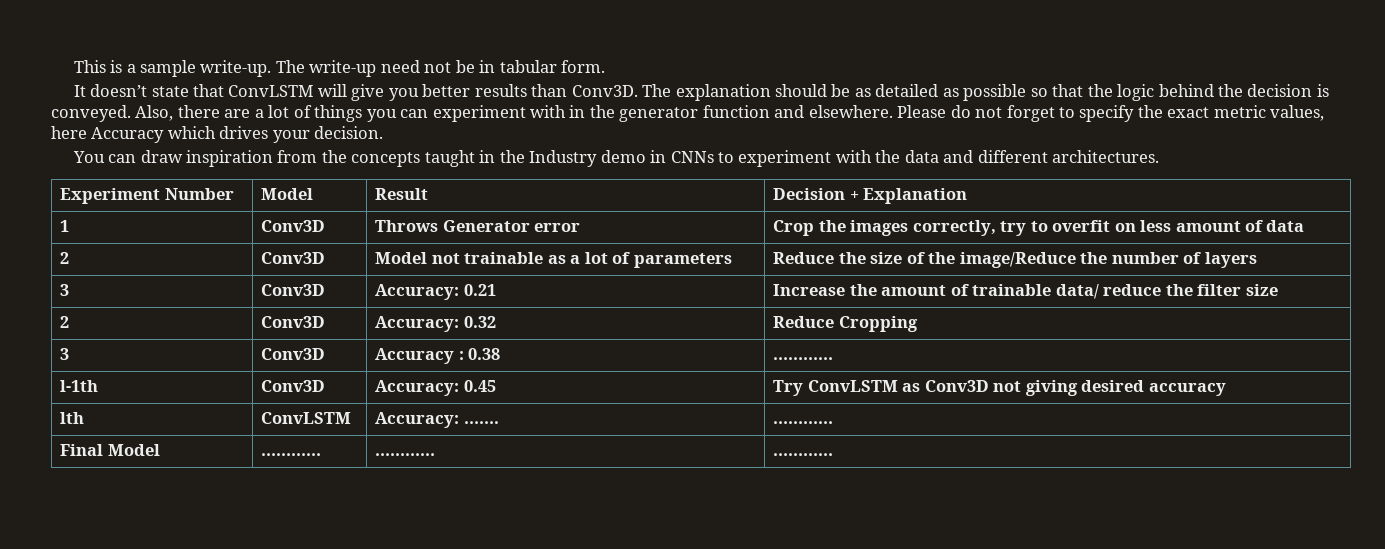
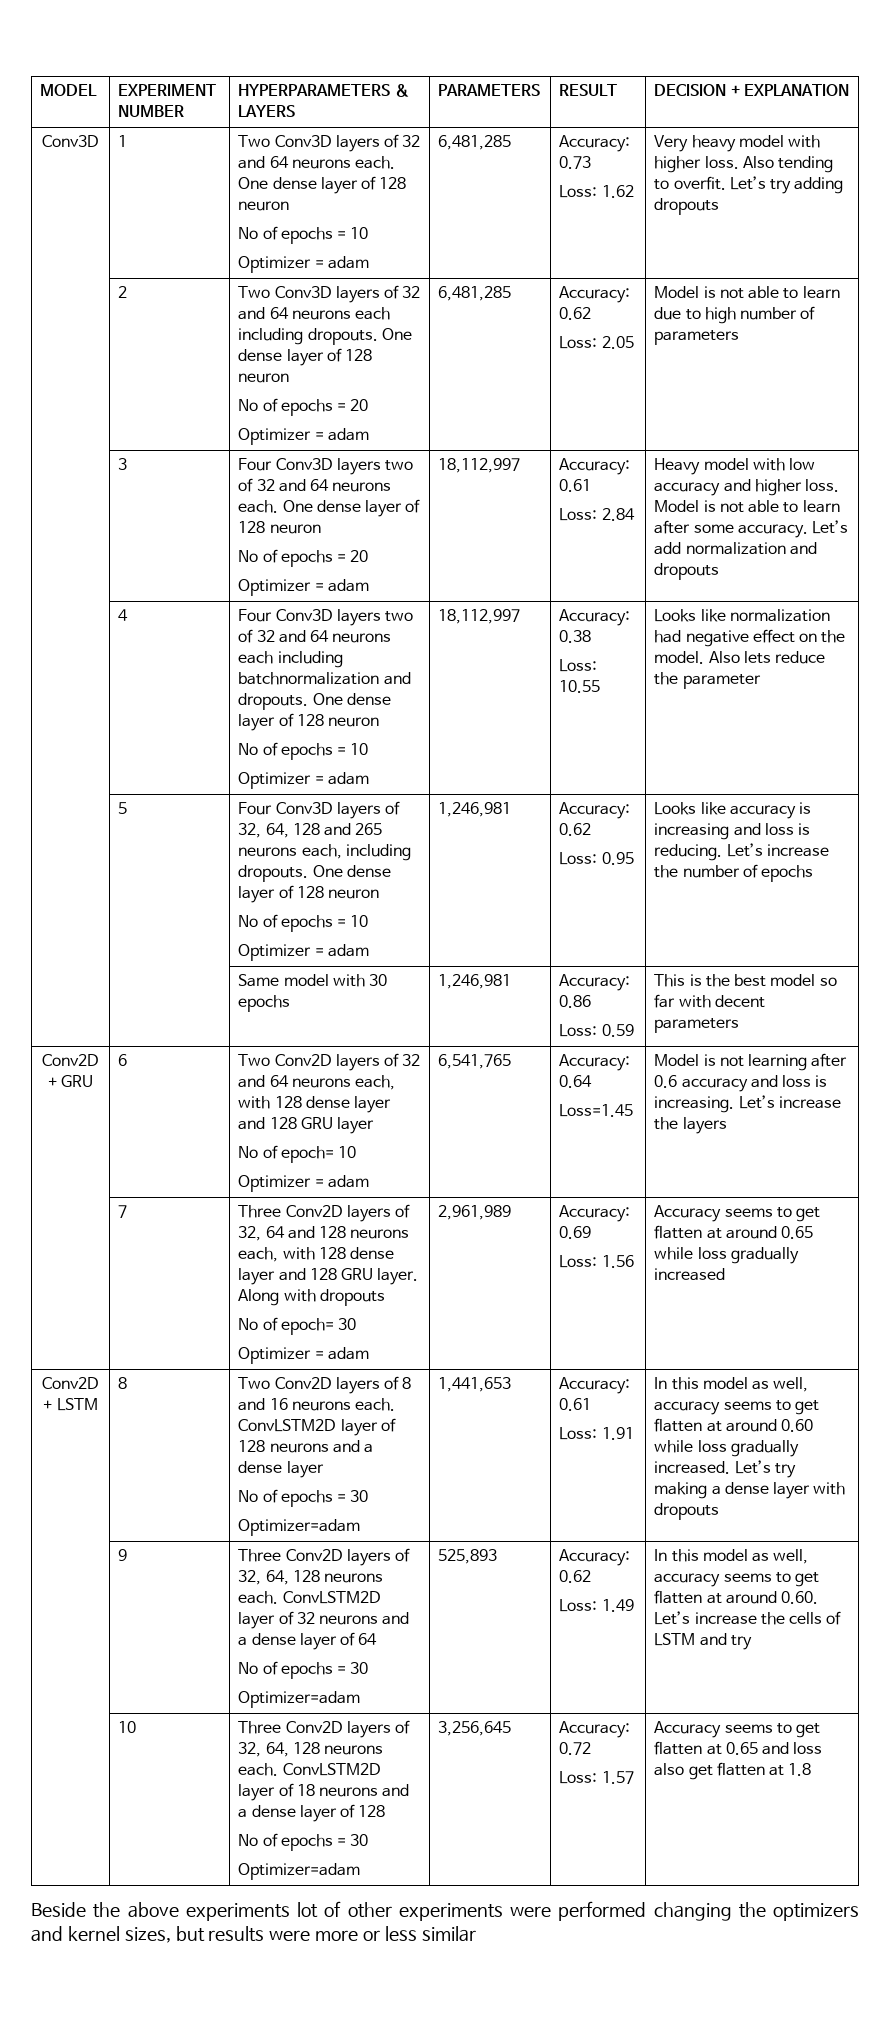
[73,60,606,77] [73,84,1329,101] [51,105,1325,122] [51,126,384,143] [72,150,1160,167] [60,188,234,204] [261,188,314,200] [375,188,429,200] [773,188,968,204] [60,220,70,232] [261,220,326,232] [375,220,581,232] [773,220,1305,236] [60,252,70,264] [261,252,326,264] [375,252,732,268] [773,252,1257,268] [60,284,70,296] [261,284,326,296] [375,284,496,300] [773,284,1278,299] [60,316,70,328] [261,316,326,328] [375,316,496,332] [773,316,918,332] [60,348,70,360] [261,348,326,360] [375,348,501,364] [773,357,834,360] [60,380,99,392] [261,380,326,392] [375,380,496,396] [773,380,1226,396] [60,412,85,424] [261,412,352,424] [375,412,499,428] [773,421,834,424] [60,444,160,456] [261,453,322,456] [375,453,436,456] [773,453,834,456] This is a sample write-up. The write-up need not be in tabular form. // It doesn’t state that ConvLSTM will give you better results than Conv3D. The explanation should be as detailed as possible so that the logic behind the decision is conveyed. Also, there are a lot of things you can experiment with in the generator function and elsewhere. Please do not forget to specify the exact metric values, here Accuracy which drives your decision. // You can draw inspiration from the concepts taught in the Industry demo in CNNs to experiment with the data and different architectures. // Experiment Number | Model | Result | Decision + Explanation // 1 | Conv3D | Throws Generator error | Crop the images correctly, try to overfit on less amount of data // 2 | Conv3D | Model not trainable as a lot of parameters | Reduce the size of the image/Reduce the number of layers // 3 | Conv3D | Accuracy: 0.21 | Increase the amount of trainable data/ reduce the filter size // 2 | Conv3D | Accuracy: 0.32 | Reduce Cropping // 3 | Conv3D | Accuracy : 0.38 | ………… // l-1th | Conv3D | Accuracy: 0.45 | Try ConvLSTM as Conv3D not giving desired accuracy // lth | ConvLSTM | Accuracy: ……. | ………… // Final Model | ………… | ………… | ………… -> [40,84,98,96] [118,84,217,96] [118,105,185,117] [238,84,409,97] [238,105,296,117] [438,84,541,96] [559,84,618,96] [654,84,849,96] [42,135,99,147] [118,135,128,147] [238,134,421,152] [238,156,396,169] [238,176,407,194] [238,201,290,211] [238,226,369,244] [238,256,369,273] [438,135,512,150] [559,135,631,152] [559,156,592,169] [559,185,634,198] [654,135,821,152] [654,156,834,173] [654,176,844,194] [654,198,720,215] [118,286,128,298] [238,285,421,303] [238,307,391,320] [238,328,412,345] [238,348,373,366] [238,373,290,383] [238,398,369,416] [238,428,369,445] [438,286,512,301] [559,286,631,303] [559,307,592,320] [559,336,634,349] [654,286,840,299] [654,306,816,324] [654,330,740,345] [118,458,128,470] [238,458,414,475] [238,478,392,492] [238,499,421,517] [238,521,321,534] [238,549,369,567] [238,579,369,596] [438,458,521,473] [559,458,631,475] [559,479,592,492] [559,508,635,521] [654,458,816,475] [654,479,840,496] [654,500,840,513] [654,520,849,538] [654,542,817,555] [654,563,720,580] [118,609,129,621] [238,609,414,626] [238,629,392,643] [238,651,343,668] [238,672,411,685] [238,693,391,710] [238,713,380,731] [238,742,369,760] [238,772,369,789] [438,609,521,624] [559,609,631,626] [559,630,592,643] [559,659,598,672] [559,680,601,693] [654,609,830,622] [654,629,846,647] [654,651,826,664] [654,672,761,689] [118,802,128,814] [238,801,401,819] [238,823,383,838] [238,844,411,861] [238,865,391,882] [238,885,380,903] [238,914,369,932] [238,944,369,961] [438,802,512,817] [559,802,631,819] [559,823,592,836] [559,852,634,865] [654,802,812,819] [654,823,811,840] [654,843,829,861] [654,864,814,882] [238,974,388,987] [238,995,291,1012] [438,974,512,989] [559,974,631,991] [559,995,592,1008] [559,1024,634,1037] [654,974,837,987] [654,994,765,1008] [654,1018,740,1033] [42,1054,99,1066] [47,1075,94,1087] [118,1054,128,1066] [238,1053,421,1071] [238,1075,396,1090] [238,1096,392,1113] [238,1117,375,1134] [238,1145,357,1163] [238,1175,369,1192] [438,1054,512,1069] [559,1054,631,1071] [559,1075,593,1088] [559,1104,634,1117] [654,1053,848,1071] [654,1075,828,1092] [654,1095,841,1113] [654,1117,727,1134] [118,1205,128,1218] [238,1204,411,1222] [238,1226,410,1241] [238,1247,395,1262] [238,1268,419,1285] [238,1289,385,1306] [238,1317,357,1335] [238,1347,369,1364] [438,1205,512,1220] [559,1205,631,1222] [559,1226,592,1239] [559,1255,634,1268] [654,1205,821,1222] [654,1225,814,1239] [654,1247,799,1264] [654,1268,726,1281] [42,1377,99,1389] [43,1398,98,1411] [118,1377,128,1389] [238,1376,412,1394] [238,1398,396,1411] [238,1418,396,1436] [238,1440,374,1453] [238,1461,324,1478] [238,1489,369,1507] [238,1519,361,1536] [438,1377,512,1392] [559,1377,631,1394] [559,1398,592,1411] [559,1427,634,1440] [654,1377,809,1392] [654,1400,820,1415] [654,1418,814,1432] [654,1440,799,1457] [654,1460,796,1478] [654,1482,846,1499] [654,1503,720,1520] [118,1549,128,1561] [238,1548,411,1566] [238,1570,384,1585] [238,1591,381,1604] [238,1611,410,1629] [238,1632,378,1650] [238,1661,369,1679] [238,1691,361,1708] [438,1549,498,1564] [559,1549,631,1566] [559,1570,592,1583] [559,1599,634,1612] [654,1549,809,1564] [654,1572,820,1587] [654,1590,819,1604] [654,1611,842,1625] [654,1633,752,1650] [118,1721,137,1733] [238,1720,411,1738] [238,1742,384,1757] [238,1763,381,1776] [238,1783,410,1801] [238,1804,386,1822] [238,1833,369,1851] [238,1863,361,1880] [438,1721,512,1736] [559,1721,631,1738] [559,1742,592,1755] [559,1771,634,1784] [654,1721,821,1738] [654,1741,823,1755] [654,1762,812,1780] [31,1901,859,1921] [31,1926,476,1943] MODEL | EXPERIMENT NUMBER | HYPERPARAMETERS & LAYERS | PARAMETERS | RESULT | DECISION + EXPLANATION // Conv3D | 1 | Two Conv3D layers of 32 and 64 neurons each. One dense layer of 128 neuron // No of epochs = 10 // Optimizer = adam | 6,481,285 | Accuracy: 0.73 // Loss: 1.62 | Very heavy model with higher loss. Also tending to overfit. Let’s try adding dropouts // | 2 | Two Conv3D layers of 32 and 64 neurons each including dropouts. One dense layer of 128 neuron // No of epochs = 20 // Optimizer = adam | 6,481,285 | Accuracy: 0.62 // Loss: 2.05 | Model is not able to learn due to high number of parameters // | 3 | Four Conv3D layers two of 32 and 64 neurons each. One dense layer of 128 neuron // No of epochs = 20 // Optimizer = adam | 18,112,997 | Accuracy: 0.61 // Loss: 2.84 | Heavy model with low accuracy and higher loss. Model is not able to learn after some accuracy. Let’s add normalization and dropouts // | 4 | Four Conv3D layers two of 32 and 64 neurons each including batchnormalization and dropouts. One dense layer of 128 neuron // No of epochs = 10 // Optimizer = adam | 18,112,997 | Accuracy: 0.38 // Loss: 10.55 | Looks like normalization had negative effect on the model. Also lets reduce the parameter // | 5 | Four Conv3D layers of 32, 64, 128 and 265 neurons each, including dropouts. One dense layer of 128 neuron // No of epochs = 10 // Optimizer = adam | 1,246,981 | Accuracy: 0.62 // Loss: 0.95 | Looks like accuracy is increasing and loss is reducing. Let’s increase the number of epochs // | | Same model with 30 epochs | 1,246,981 | Accuracy: 0.86 // Loss: 0.59 | This is the best model so far with decent parameters // Conv2D + GRU | 6 | Two Conv2D layers of 32 and 64 neurons each, with 128 dense layer and 128 GRU layer // No of epoch= 10 // Optimizer = adam | 6,541,765 | Accuracy: 0.64 // Loss=1.45 | Model is not learning after 0.6 accuracy and loss is increasing. Let’s increase the layers // | 7 | Three Conv2D layers of 32, 64 and 128 neurons each, with 128 dense layer and 128 GRU layer. Along with dropouts // No of epoch= 30 // Optimizer = adam | 2,961,989 | Accuracy: 0.69 // Loss: 1.56 | Accuracy seems to get flatten at around 0.65 while loss gradually increased // Conv2D + LSTM | 8 | Two Conv2D layers of 8 and 16 neurons each. ConvLSTM2D layer of 128 neurons and a dense layer // No of epochs = 30 // Optimizer=adam | 1,441,653 | Accuracy: 0.61 // Loss: 1.91 | In this model as well, accuracy seems to get flatten at around 0.60 while loss gradually increased. Let’s try making a dense layer with dropouts // | 9 | Three Conv2D layers of 32, 64, 128 neurons each. ConvLSTM2D layer of 32 neurons and a dense layer of 64 // No of epochs = 30 // Optimizer=adam | 525,893 | Accuracy: 0.62 // Loss: 1.49 | In this model as well, accuracy seems to get flatten at around 0.60. Let’s increase the cells of LSTM and try // | 10 | Three Conv2D layers of 32, 64, 128 neurons each. ConvLSTM2D layer of 18 neurons and a dense layer of 128 // No of epochs = 30 // Optimizer=adam | 3,256,645 | Accuracy: 0.72 // Loss: 1.57 | Accuracy seems to get flatten at 0.65 and loss also get flatten at 1.8 // Beside the above experiments lot of other experiments were performed changing the optimizers and kernel sizes, but results were more or less similar

